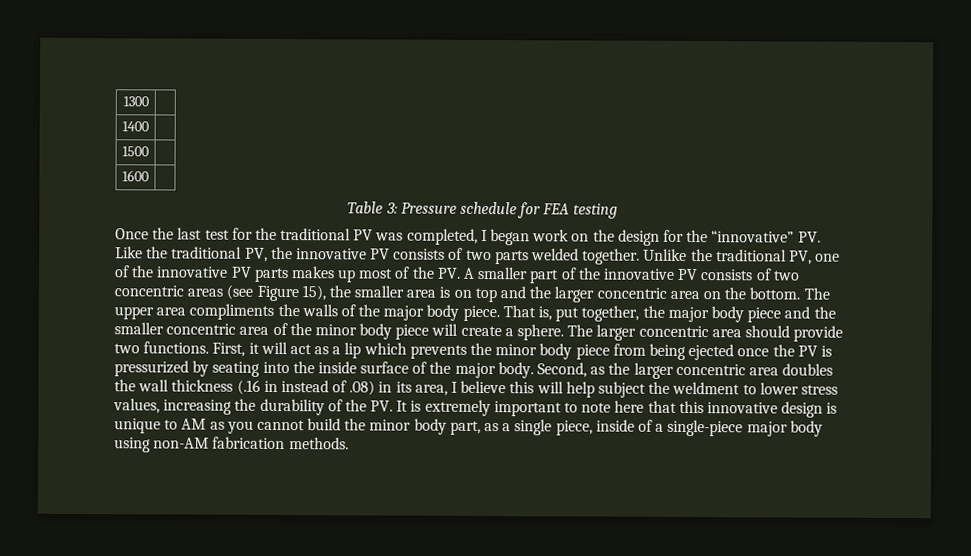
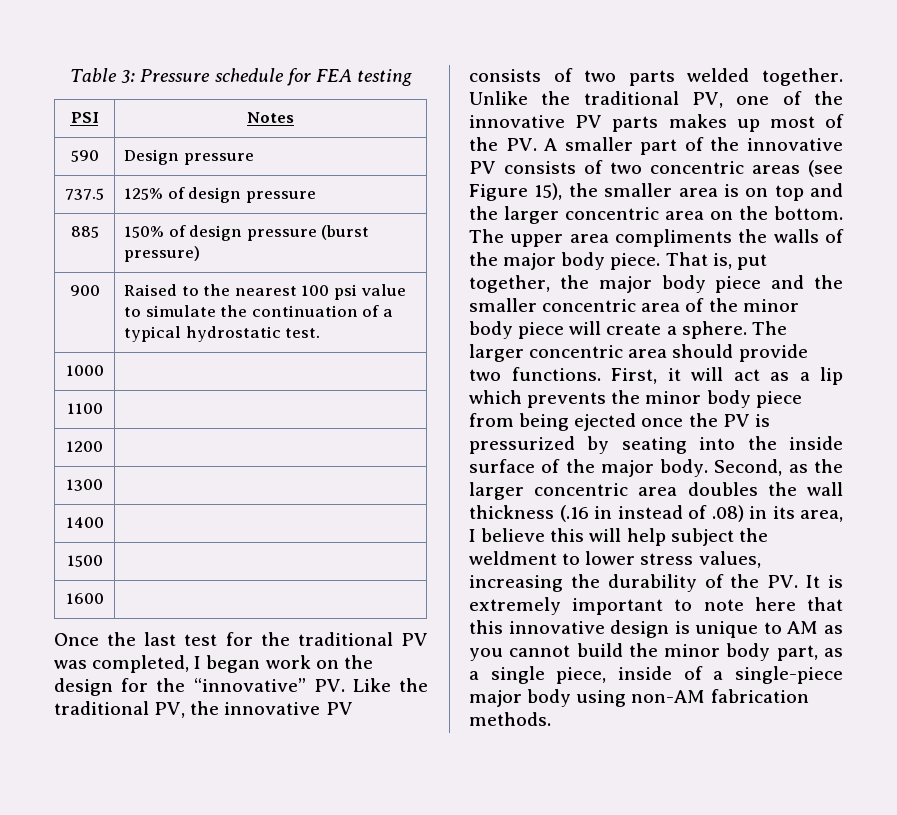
[122,96,149,107] [122,121,149,132] [122,146,149,157] [122,170,149,182] [347,201,618,219] 1300 | // 1400 | // 1500 | // 1600 | // Table 3: Pressure schedule for FEA testing -> [70,68,412,86] [70,112,99,123] [247,112,294,123] [70,150,99,162] [124,149,254,165] [65,188,104,200] [124,187,316,203] [70,226,99,238] [124,225,370,241] [124,246,201,262] [69,285,100,296] [124,284,406,300] [124,305,394,317] [124,326,321,342] [65,365,104,376] [66,403,103,414] [66,441,103,452] [66,479,103,491] [65,517,104,528] [66,555,103,567] [65,593,104,604] Table 3: Pressure schedule for FEA testing // PSI | Notes // 590 | Design pressure // 737.5 | 125% of design pressure // 885 | 150% of design pressure (burst pressure) // 900 | Raised to the nearest 100 psi value to simulate the continuation of a typical hydrostatic test. // 1000 | // 1100 | // 1200 | // 1300 | // 1400 | // 1500 | // 1600 |

